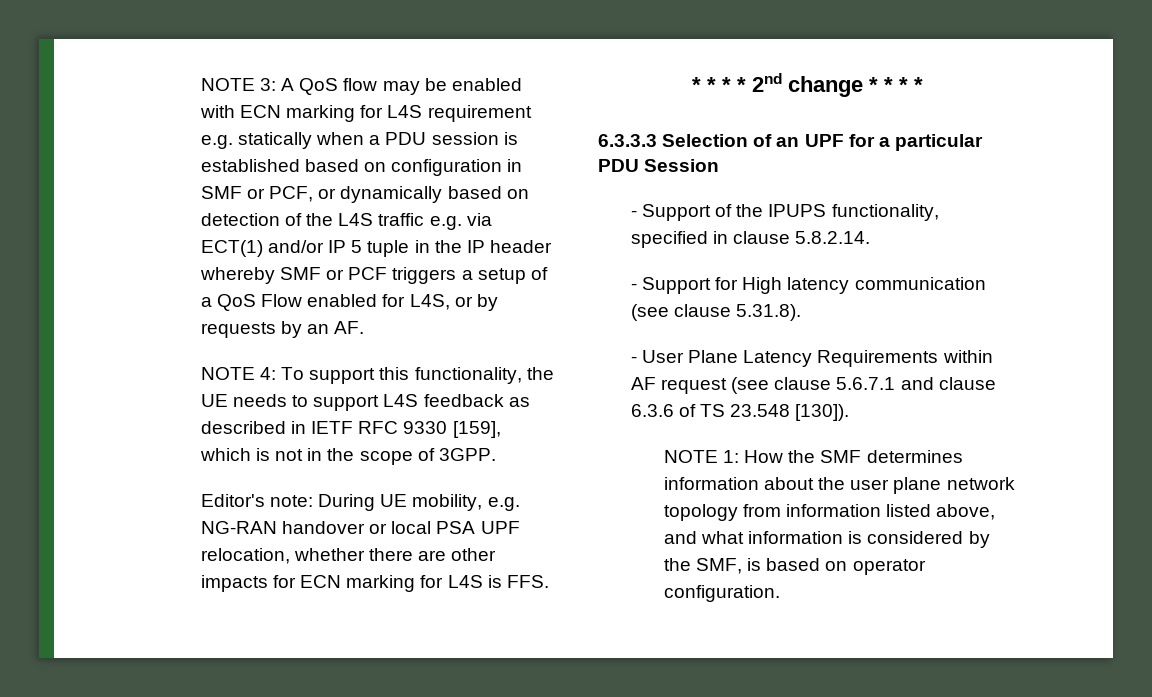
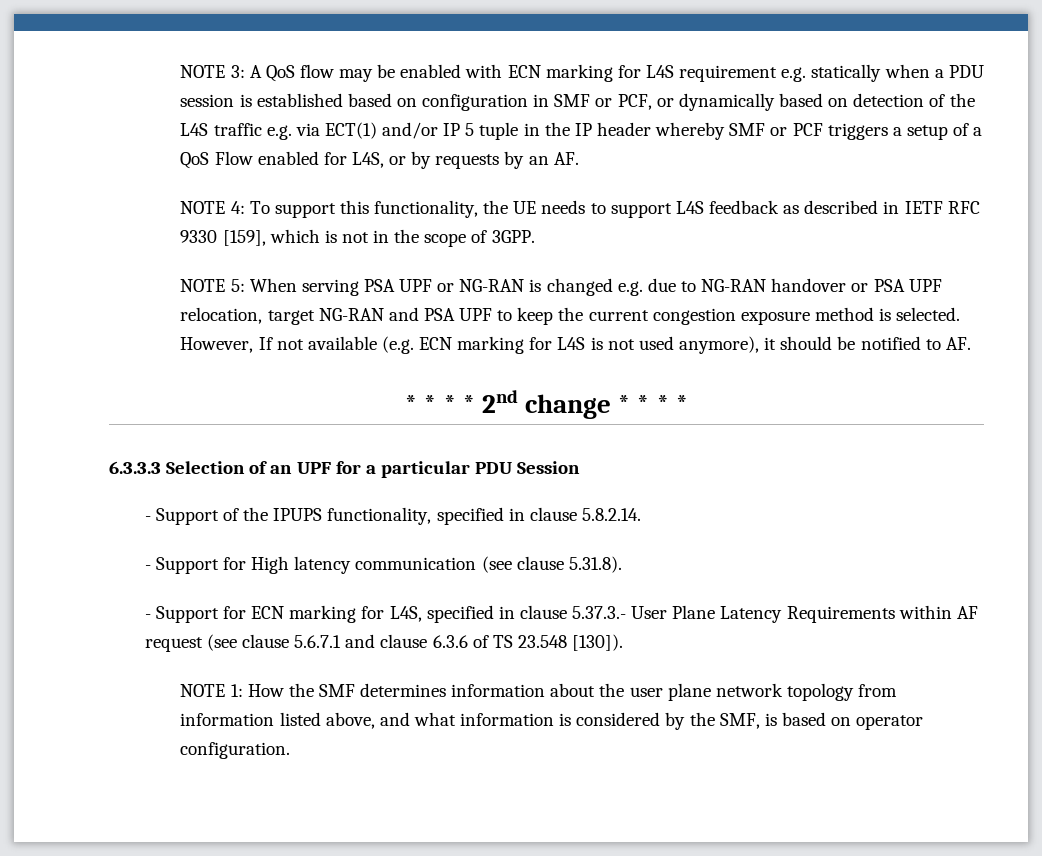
[200,494,520,511] Editor's note: During UE mobility, e.g. -> [180,278,696,296] NOTE 5: When serving PSA UPF or NG-RAN is changed e.g. due to
[391,521,432,534] local -> (869, 287) none
[294,548,497,561] [200,575,297,592] whether there are other impacts for -> [267,307,961,325] [180,336,414,354] target NG-RAN and PSA UPF to keep the current congestion exposure method is selected. However, If not available (e.g.
[506,575,549,588] FFS. -> [607,336,971,354] not used anymore), it should be notified to AF.
(637, 359) none -> [155,605,627,623] Support for ECN marking for L4S, specified in clause 5.37.3.-

